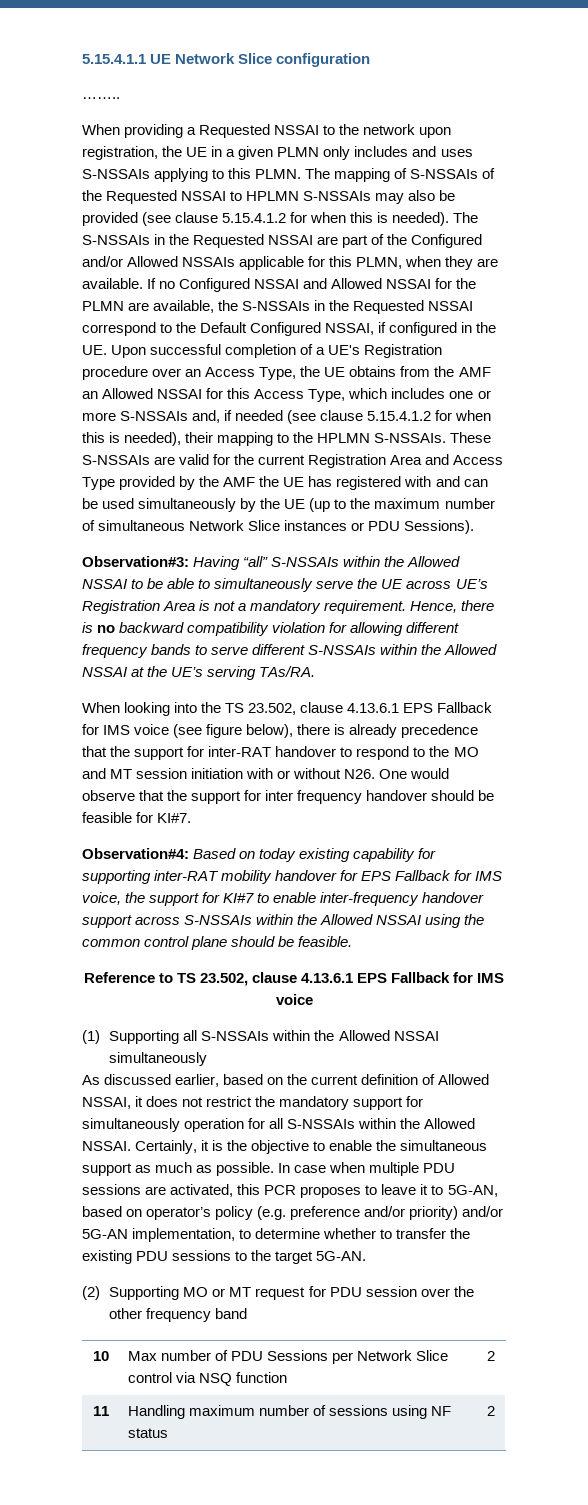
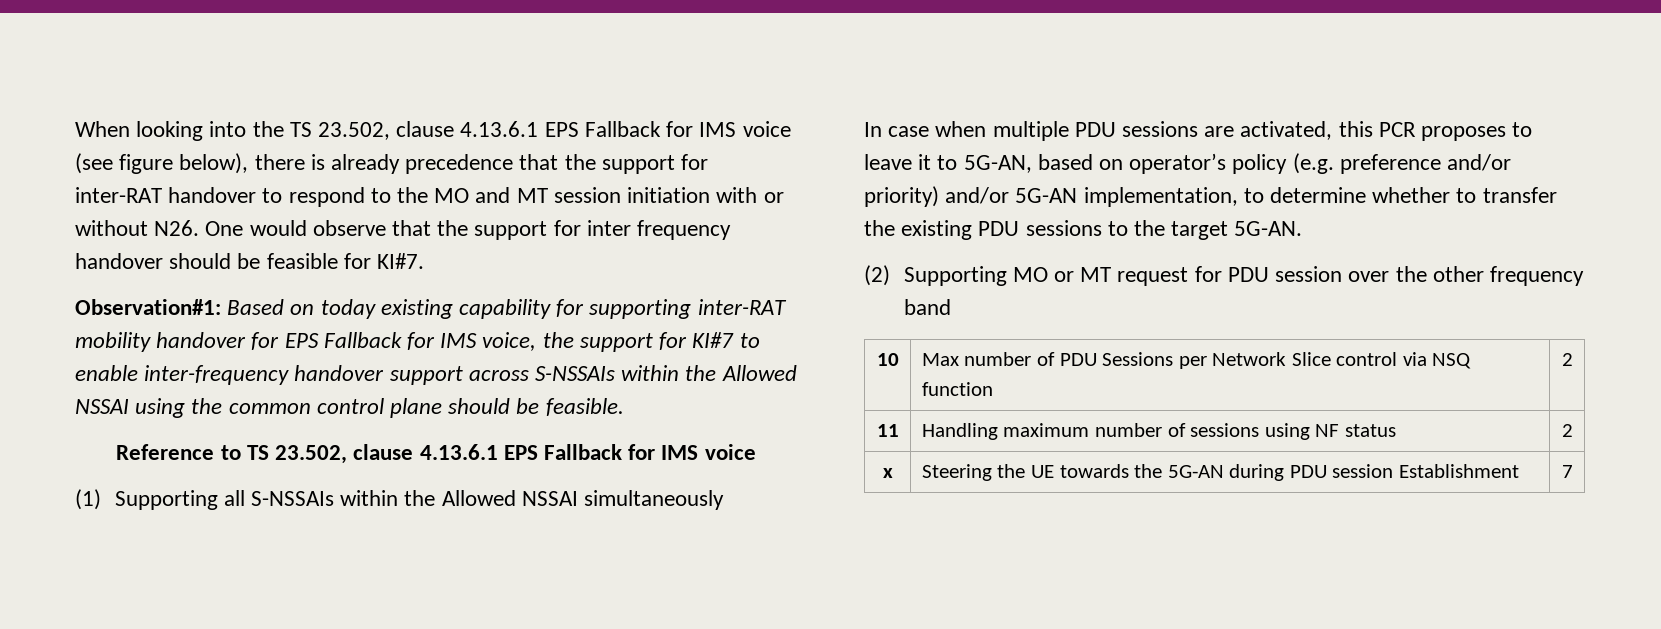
[82,53,371,67] [82,97,120,99] [82,124,452,138] [82,146,473,160] [82,168,496,182] [82,190,456,204] [82,212,479,226] [82,234,483,248] [82,256,499,270] [82,278,477,292] [82,300,474,314] [82,322,497,336] [82,344,443,358] [82,366,491,380] [82,388,491,402] [82,410,492,424] [82,432,492,446] [82,454,504,468] [82,476,488,490] [82,498,495,512] [82,520,475,534] [82,556,461,570] [82,578,488,592] [82,600,495,614] [82,622,460,636] [82,644,498,658] [82,666,316,680] 5.15.4.1.1 UE Network Slice configuration // …….. // When providing a Requested NSSAI to the network upon registration, the UE in a given PLMN only includes and uses S-NSSAIs applying to this PLMN. The mapping of S-NSSAIs of the Requested NSSAI to HPLMN S-NSSAIs may also be provided (see clause 5.15.4.1.2 for when this is needed). The S-NSSAIs in the Requested NSSAI are part of the Configured and/or Allowed NSSAIs applicable for this PLMN, when they are available. If no Configured NSSAI and Allowed NSSAI for the PLMN are available, the S-NSSAIs in the Requested NSSAI correspond to the Default Configured NSSAI, if configured in the UE. Upon successful completion of a UE's Registration procedure over an Access Type, the UE obtains from the AMF an Allowed NSSAI for this Access Type, which includes one or more S-NSSAIs and, if needed (see clause 5.15.4.1.2 for when this is needed), their mapping to the HPLMN S-NSSAIs. These S-NSSAIs are valid for the current Registration Area and Access Type provided by the AMF the UE has registered with and can be used simultaneously by the UE (up to the maximum number of simultaneous Network Slice instances or PDU Sessions). // Observation#3: Having “all” S-NSSAIs within the Allowed NSSAI to be able to simultaneously serve the UE across UE’s Registration Area is not a mandatory requirement. Hence, there is no backward compatibility violation for allowing different frequency bands to serve different S-NSSAIs within the Allowed NSSAI at the UE’s serving TAs/RA. // -> (75, 129) none
[82,848,189,859] Observation#4: -> [75,299,221,315] Observation#1:
[82,1074,490,1087] [82,1096,424,1110] [82,1118,476,1132] [82,1140,488,1154] [82,1162,275,1176] As discussed earlier, based on the current definition of Allowed NSSAI, it does not restrict the mandatory support for simultaneously operation for all S-NSSAIs within the Allowed NSSAI. Certainly, it is the objective to enable the simultaneous support as much as possible. -> (725, 500) none
(495, 1411) none -> [882,468,893,478] [921,464,1519,481] [1561,465,1573,478] // x | Steering the UE towards the 5G-AN during PDU session Establishment | 7

